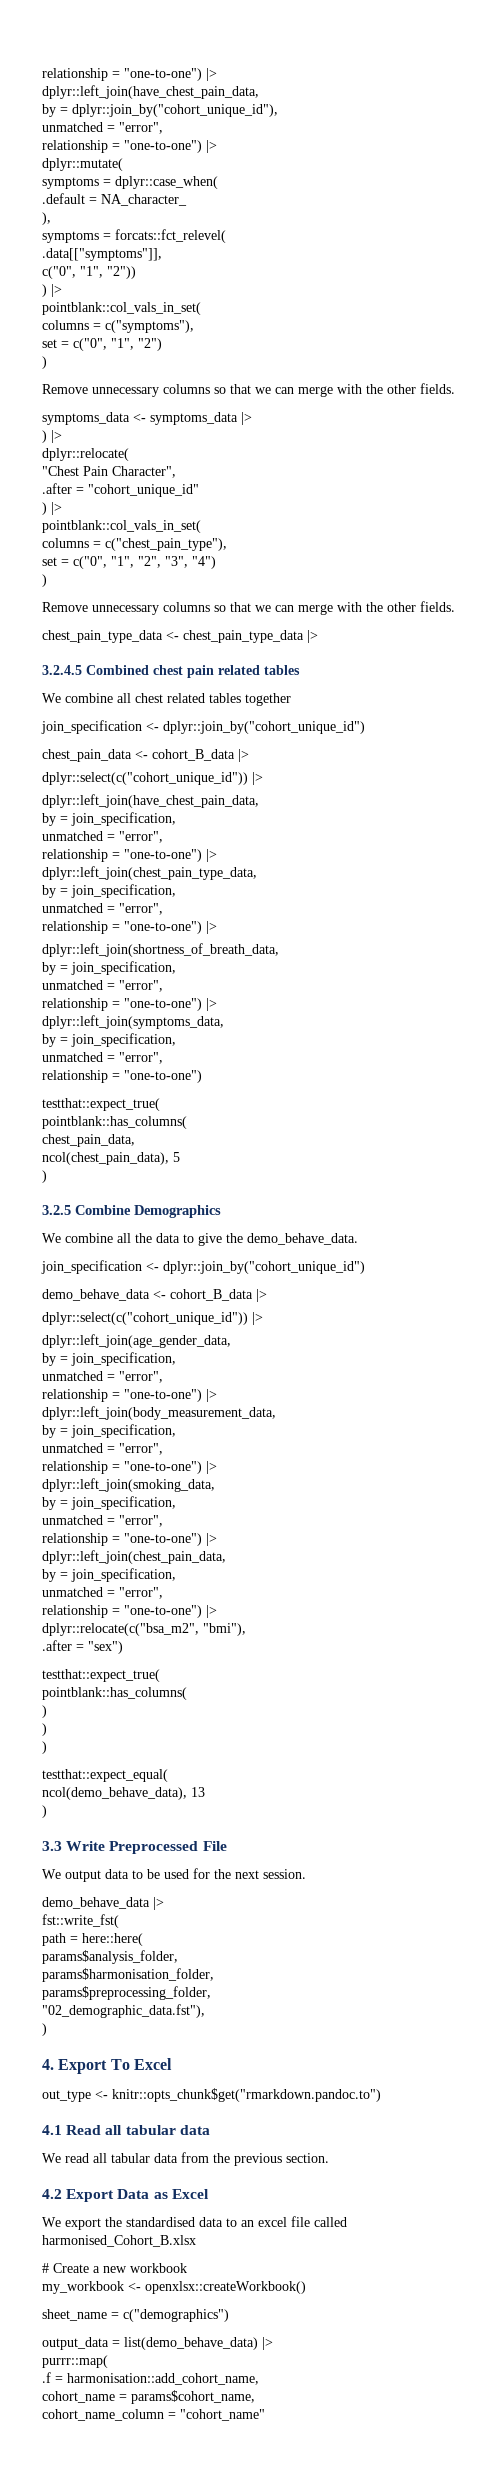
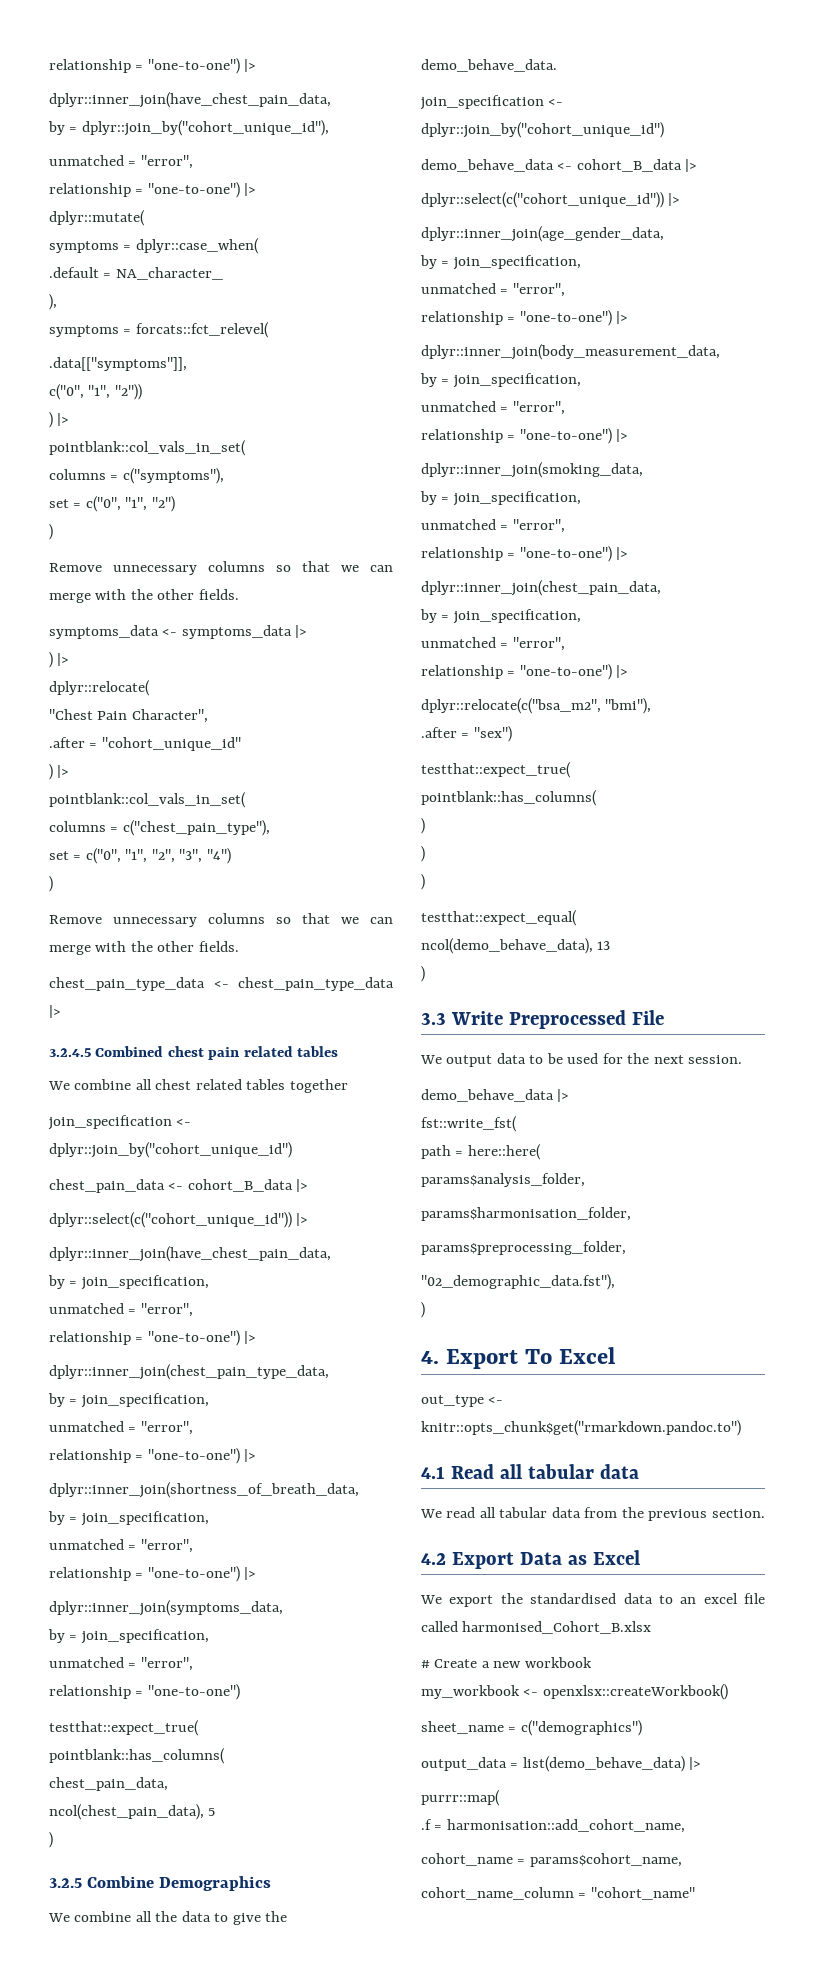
[42,68,217,81] [42,85,259,99] relationship = "one-to-one") |> // dplyr::left_join(have_chest_pain_data, -> [49,58,257,74] [49,92,331,108] relationship = "one-to-one") |> // dplyr::inner_join(have_chest_pain_data,
[42,794,259,808] dplyr::left_join(have_chest_pain_data, -> [49,1246,331,1262] dplyr::inner_join(have_chest_pain_data,
[42,866,257,880] dplyr::left_join(chest_pain_type_data, -> [49,1364,329,1380] dplyr::inner_join(chest_pain_type_data,
[42,943,279,957] dplyr::left_join(shortness_of_breath_data, -> [49,1482,359,1498] dplyr::inner_join(shortness_of_breath_data,
[42,1015,224,1029] dplyr::left_join(symptoms_data, -> [49,1600,283,1616] dplyr::inner_join(symptoms_data,
[42,1334,231,1348] dplyr::left_join(age_gender_data, -> [421,226,664,242] dplyr::inner_join(age_gender_data,
[42,1406,276,1420] dplyr::left_join(body_measurement_data, -> [421,344,720,360] dplyr::inner_join(body_measurement_data,
[42,1478,215,1492] dplyr::left_join(smoking_data, -> [421,462,643,478] dplyr::inner_join(smoking_data,
[42,1550,226,1564] dplyr::left_join(chest_pain_data, -> [421,580,661,596] dplyr::inner_join(chest_pain_data,

